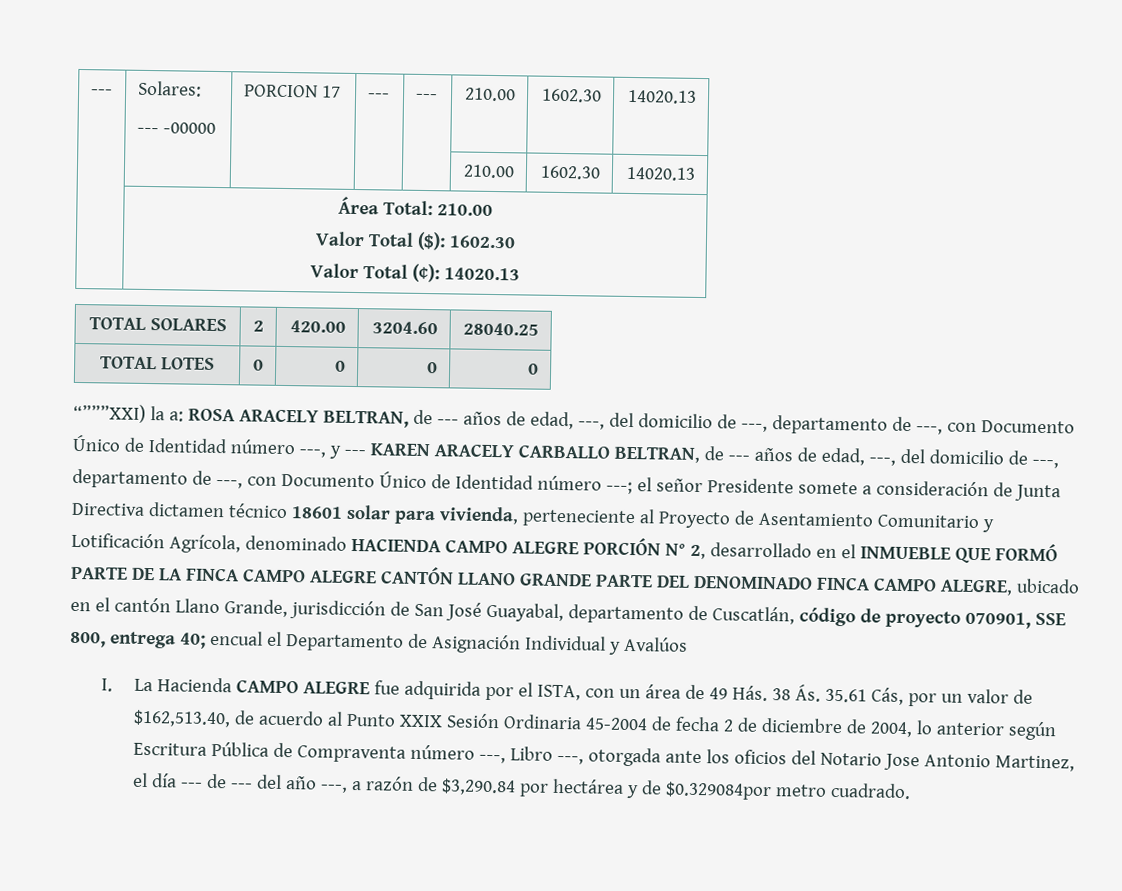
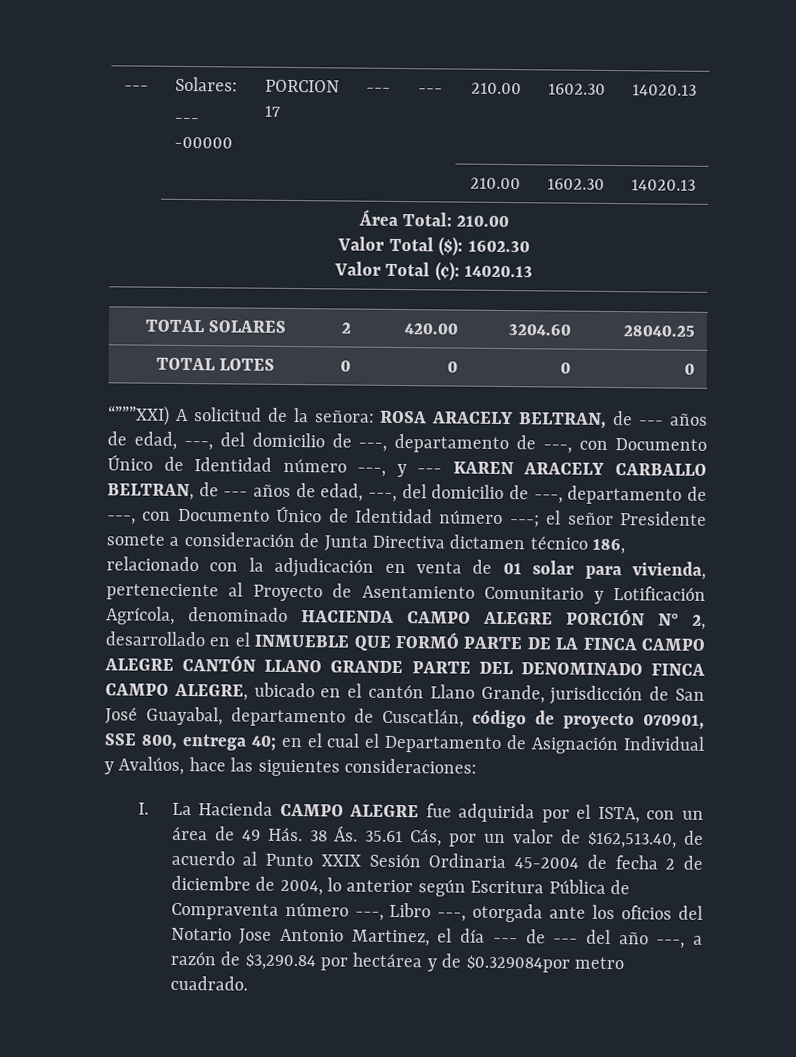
[149,406,184,422] la a: -> [175,407,375,423] A solicitud de la señora:
[290,506,343,519] 18601 -> [592,538,626,555] [106,556,522,578] 186, relacionado con la adjudicación en venta de 01
[209,630,263,646] encual -> [280,733,361,748] en el cual
[623,636,688,652] Avalúos -> [118,756,477,777] Avalúos, hace las siguientes consideraciones:

